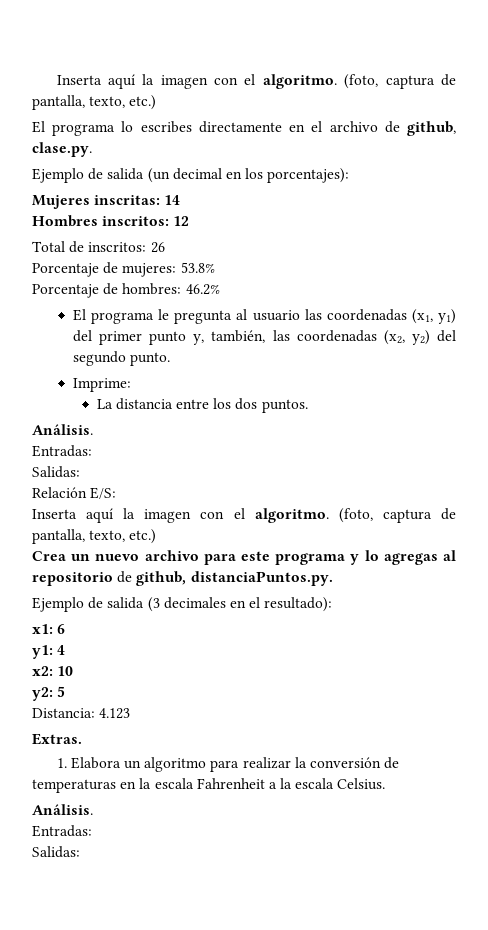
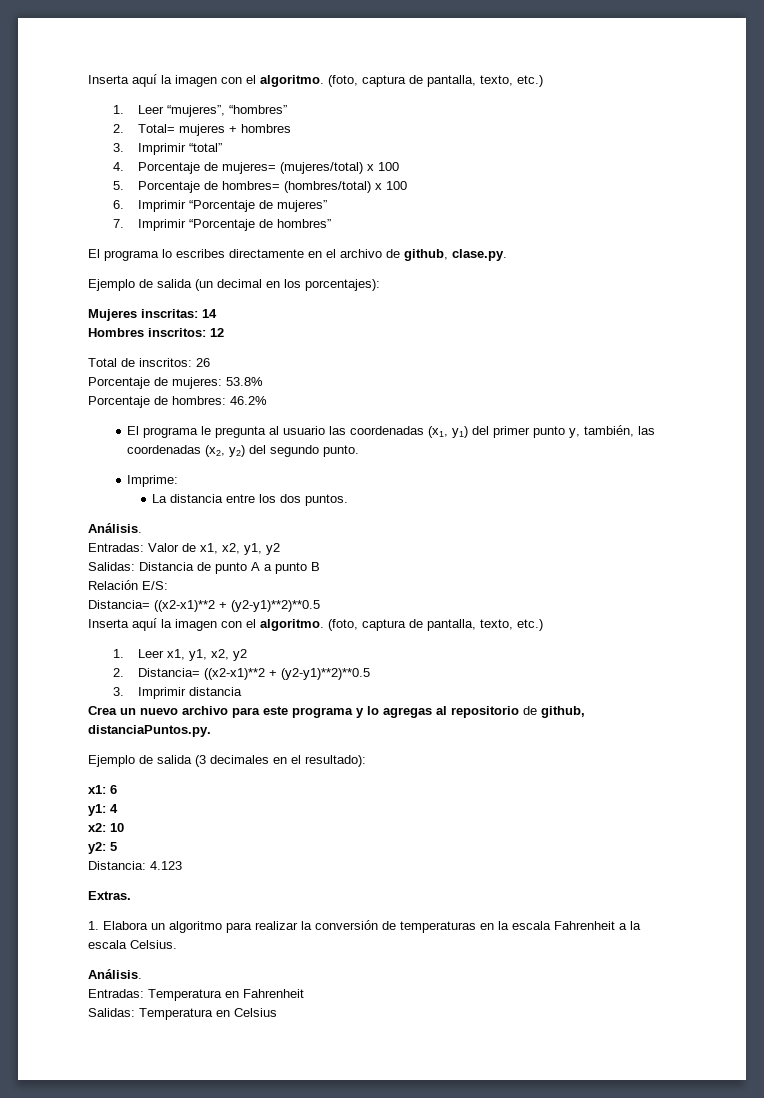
(157, 102) none -> [113,105,288,117] [113,124,292,136] [113,143,223,155] [113,162,400,174] [113,181,408,193] [113,200,328,212] [113,219,332,231] // 1. Leer “mujeres”, “hombres” // 2. Total= mujeres + hombres // 3. Imprimir “total” // 4. Porcentaje de mujeres= (mujeres/total) x 100 // 5. Porcentaje de hombres= (hombres/total) x 100 // 6. Imprimir “Porcentaje de mujeres” // 7. Imprimir “Porcentaje de hombres”
[32,466,80,478] [32,487,117,499] // Salidas: // Relación E/S: -> [148,543,280,555] [88,562,320,574] [88,580,168,590] [88,600,320,612] Valor de x1, x2, y1, y2 // Salidas: Distancia de punto A a punto B // Relación E/S: // Distancia= ((x2-x1)**2 + (y2-y1)**2)**0.5
(157, 536) none -> [113,649,248,661] [113,668,371,680] [113,687,243,699] // 1. Leer x1, y1, x2, y2 // 2. Distancia= ((x2-x1)**2 + (y2-y1)**2)**0.5 // 3. Imprimir distancia
[32,846,80,858] // Salidas: -> [148,989,304,1001] [88,1008,277,1020] Temperatura en Fahrenheit // Salidas: Temperatura en Celsius

